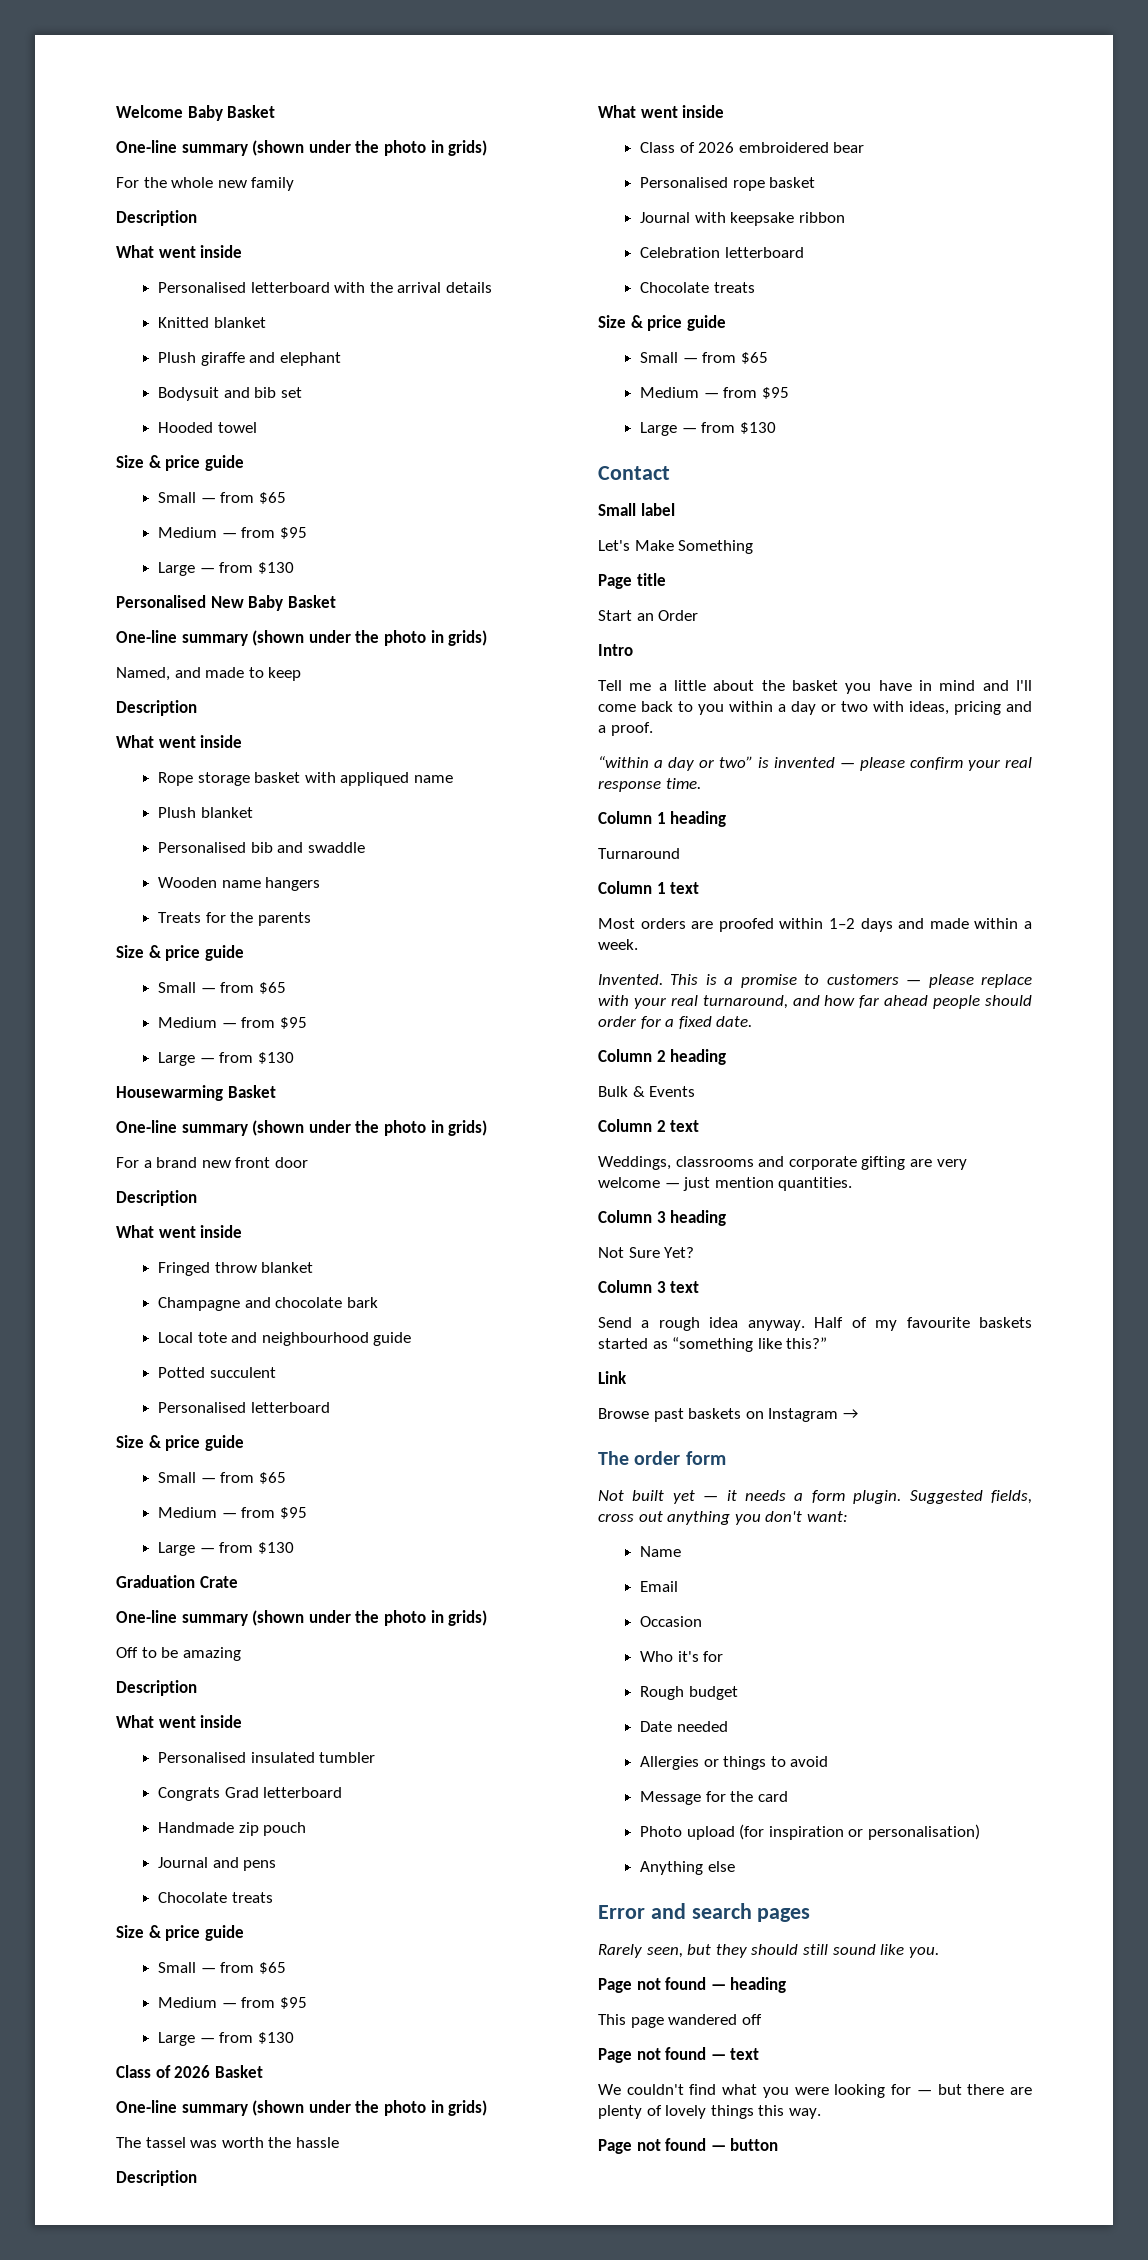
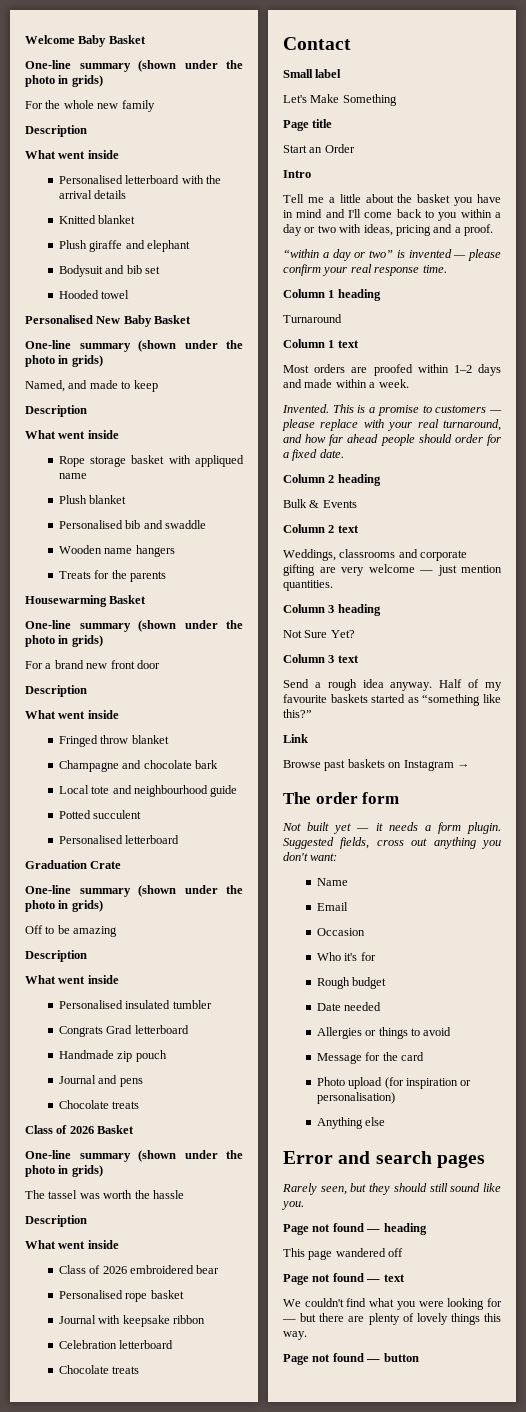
[116,455,244,471] [158,492,286,504] [158,527,307,539] [158,562,294,576] // Size & price guide // Small — from $65 // Medium — from $95 // Large — from $130 -> (130, 294) none
[116,945,244,961] [158,982,286,994] [158,1017,307,1029] [158,1052,294,1066] // Size & price guide // Small — from $65 // Medium — from $95 // Large — from $130 -> (167, 576) none
[116,1435,244,1451] [158,1472,286,1484] [158,1507,307,1519] [158,1542,294,1556] // Size & price guide // Small — from $65 // Medium — from $95 // Large — from $130 -> (180, 839) none
[116,1925,244,1941] [158,1962,286,1974] [158,1997,307,2009] [158,2032,294,2046] // Size & price guide // Small — from $65 // Medium — from $95 // Large — from $130 -> (140, 1105) none
[598,315,726,331] [640,352,768,364] [640,387,789,399] [640,422,776,436] // Size & price guide // Small — from $65 // Medium — from $95 // Large — from $130 -> (140, 1370) none

